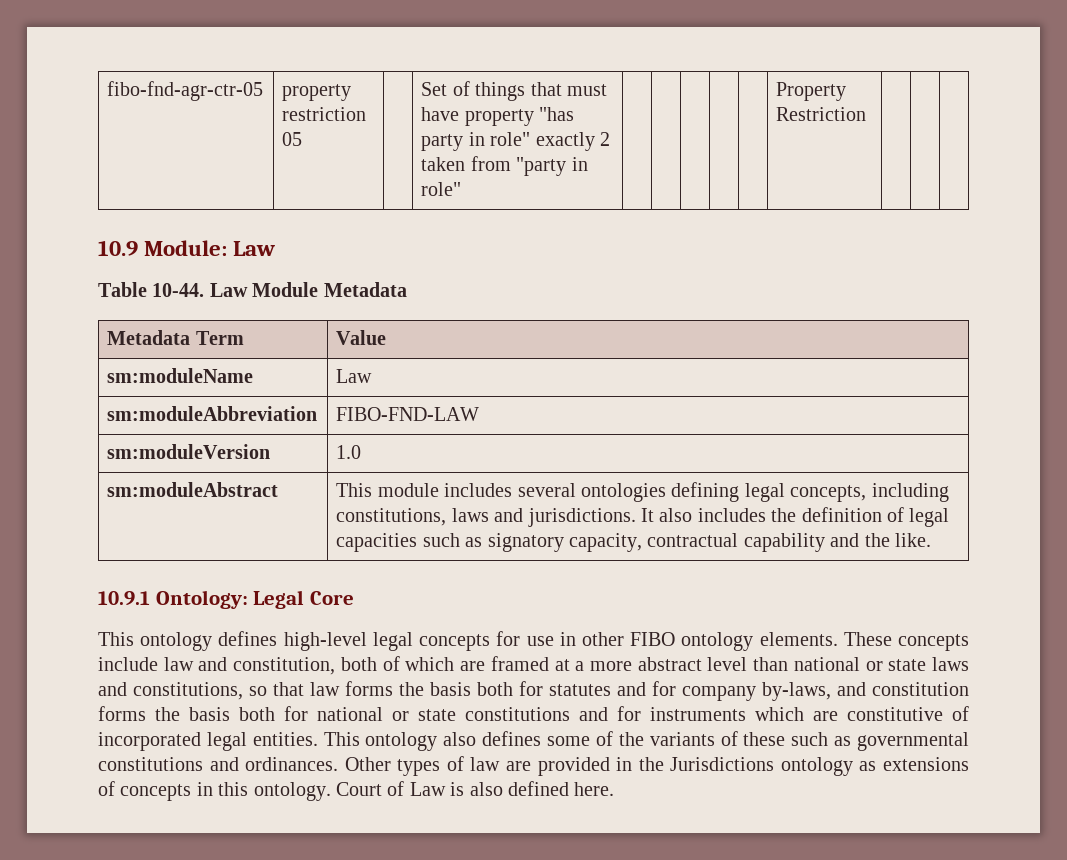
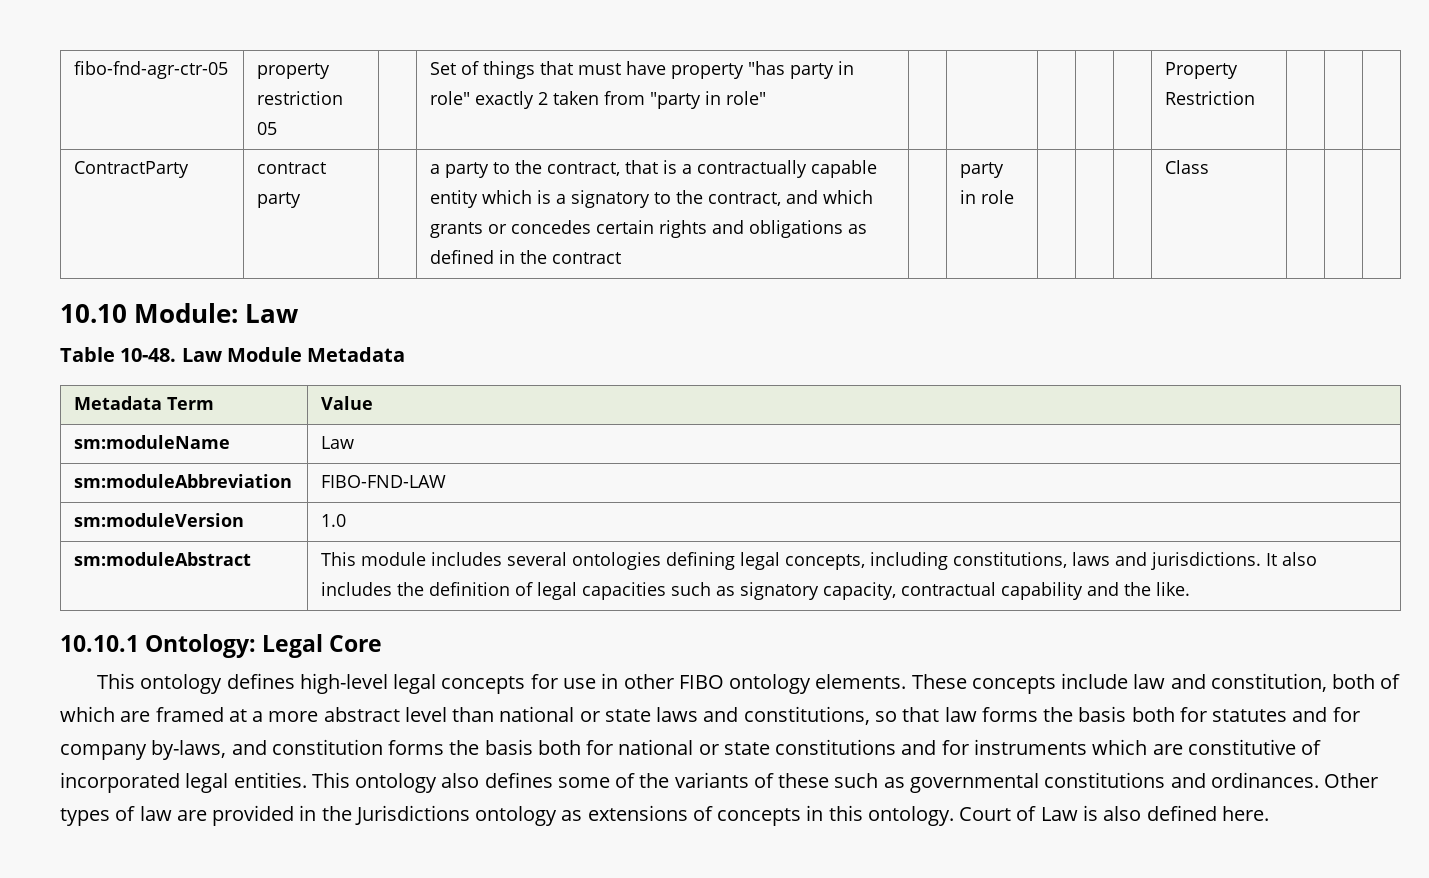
[98,240,138,256] // 10.9 -> [74,161,190,178] [257,162,327,174] [257,192,302,208] [430,160,878,178] [430,190,874,208] [430,220,868,238] [430,250,622,264] [960,162,1005,178] [960,190,1015,204] [1165,160,1210,174] [60,304,127,323] // ContractParty | contract party | | a party to the contract, that is a contractually capable entity which is a signatory to the contract, and which grants or concedes certain rights and obligations as defined in the contract | | party in role | | | | Class | | | // 10.10
[152,283,205,297] 10-44. -> [120,348,177,362] 10-48.
[98,591,150,606] 10.9.1 -> [60,635,139,652] 10.10.1

